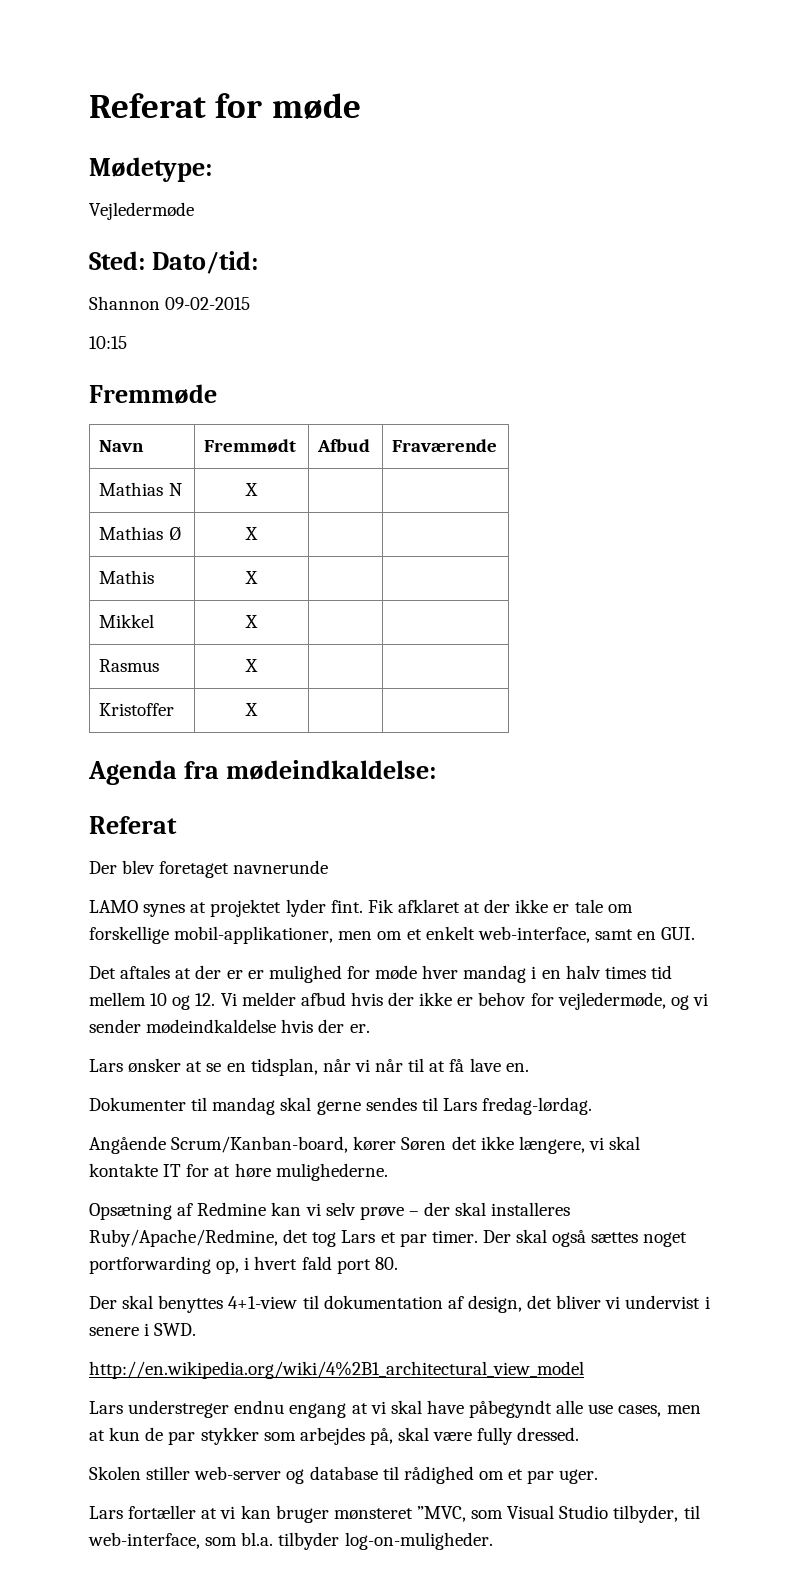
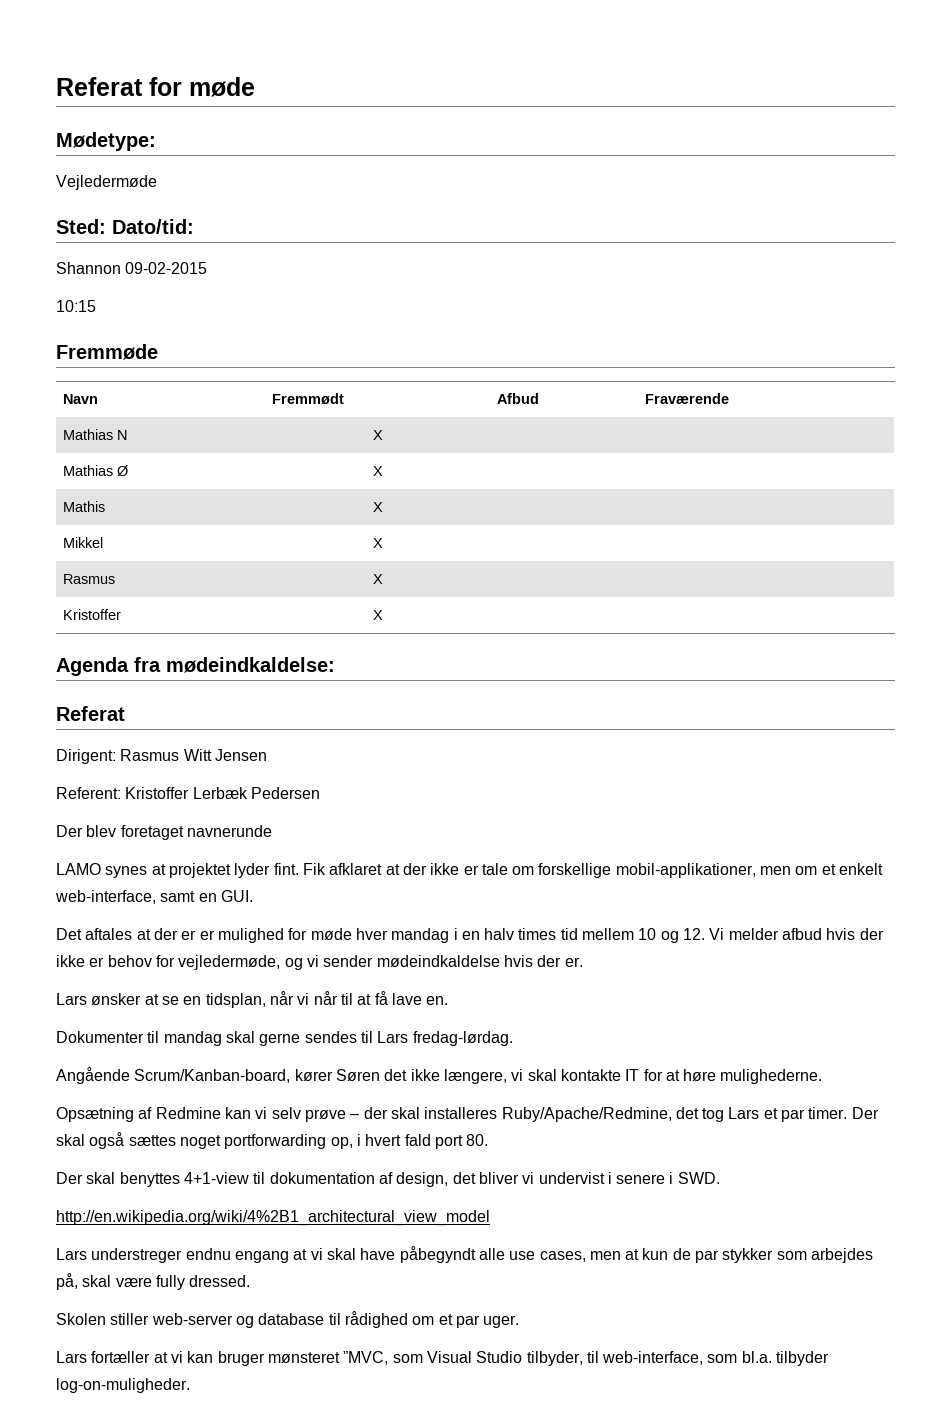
(177, 825) none -> [56,749,267,764] [56,787,320,799] // Dirigent: Rasmus Witt Jensen // Referent: Kristoffer Lerbæk Pedersen

